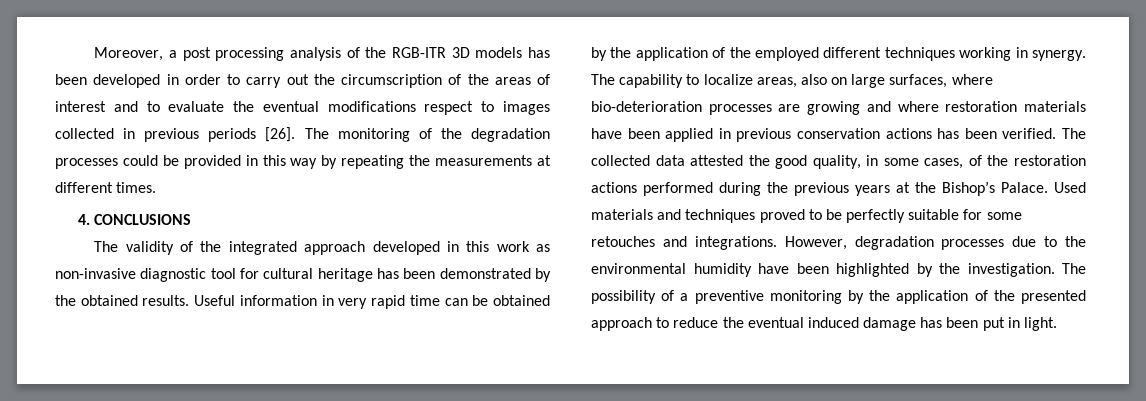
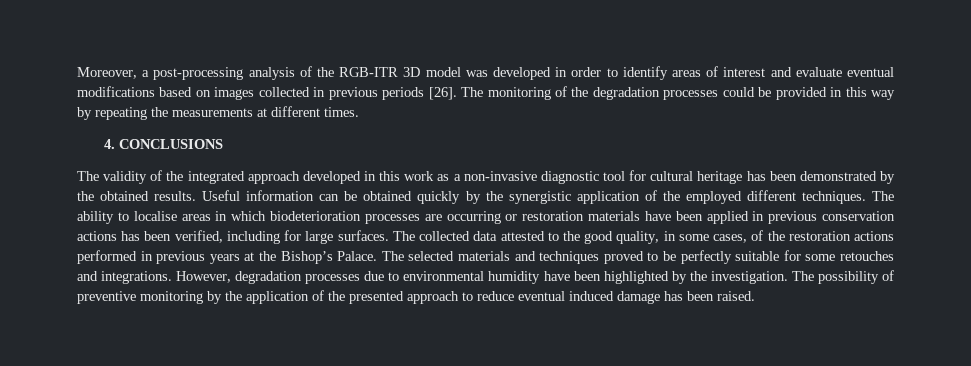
[182,47,285,61] post processing -> [153,67,244,80] post-processing
[475,47,550,58] [55,74,87,85] models has been -> [425,67,488,77] model was
[246,74,550,88] [55,101,495,115] carry out the circumscription of the areas of interest and to evaluate the eventual modifications respect to -> [622,66,895,80] [77,86,211,97] identify areas of interest and evaluate eventual modifications based on
(550, 248) none -> [453,174,461,181] a
[321,295,440,309] in very rapid time -> (315, 195) none
[591,47,632,61] by the -> [417,191,571,204] quickly by the synergistic
[884,47,1086,61] [591,74,993,88] [591,101,939,115] techniques working in synergy. The capability to localize areas, also on large surfaces, where bio-deterioration processes are growing and where -> [801,191,894,204] [77,211,518,224] techniques. The ability to localise areas in which biodeterioration processes are occurring or
[1002,128,1057,139] verified. -> [174,230,389,244] verified, including for large surfaces.
(744, 160) none -> [547,232,559,241] to
[719,182,788,196] during the -> [140,251,153,261] in
[1054,182,1086,193] Used -> [381,251,455,261] The selected
[1065,236,1086,247] the -> (400, 276) none
[680,293,689,301] a -> (894, 275) none
[722,317,744,328] the -> (514, 296) none
[982,317,1058,331] put in light. -> [717,291,755,301] raised.

